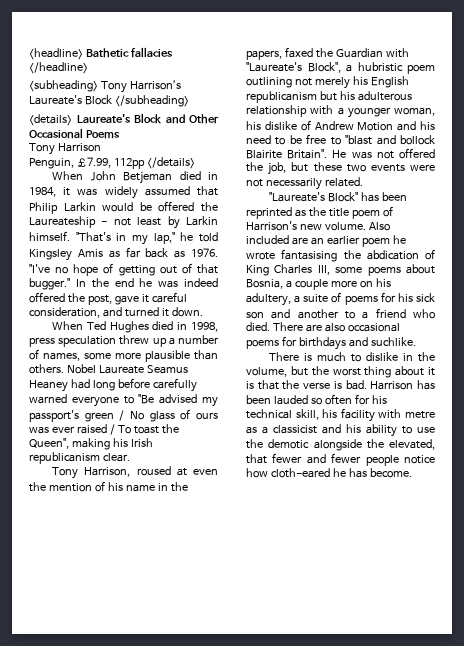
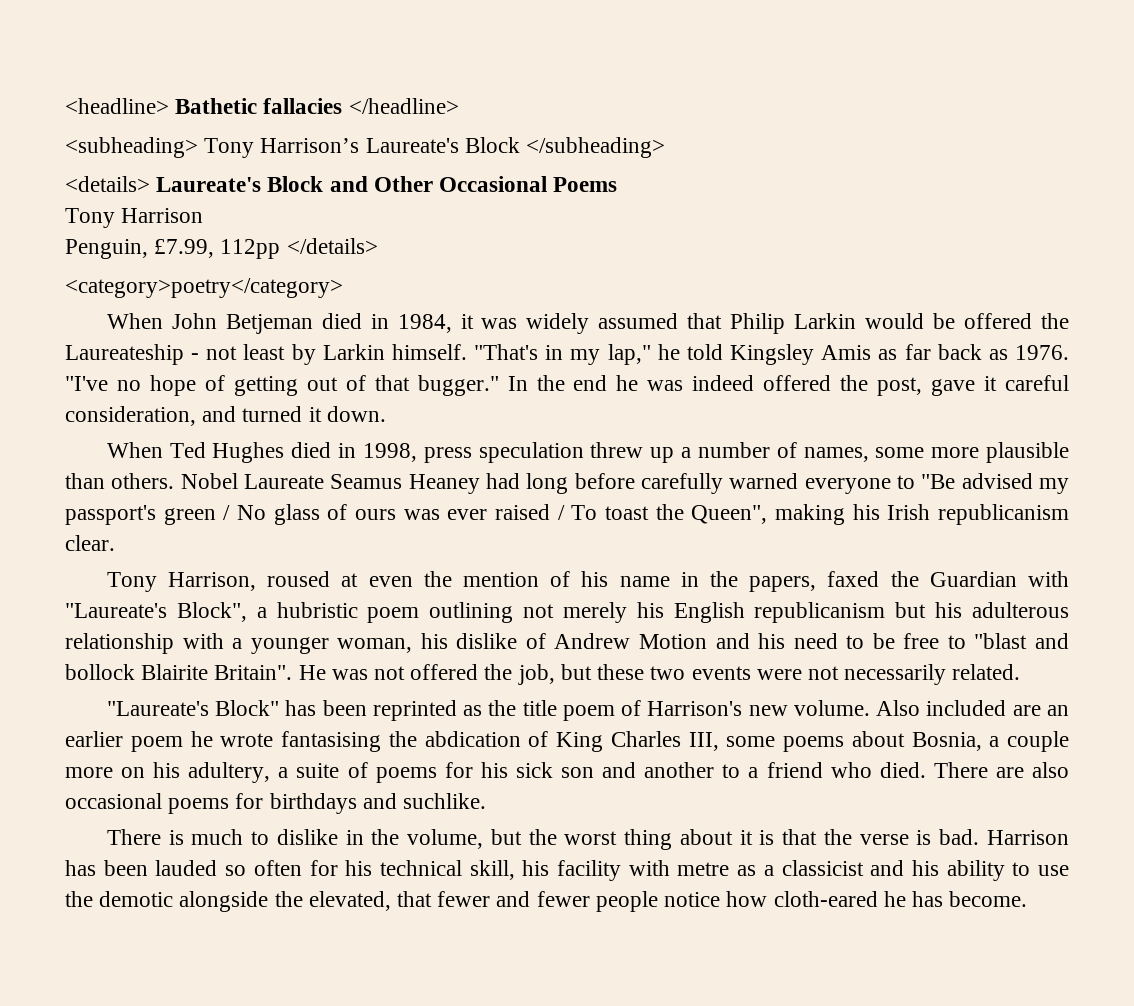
(195, 163) none -> [65,278,343,298] // <category>poetry</category>

